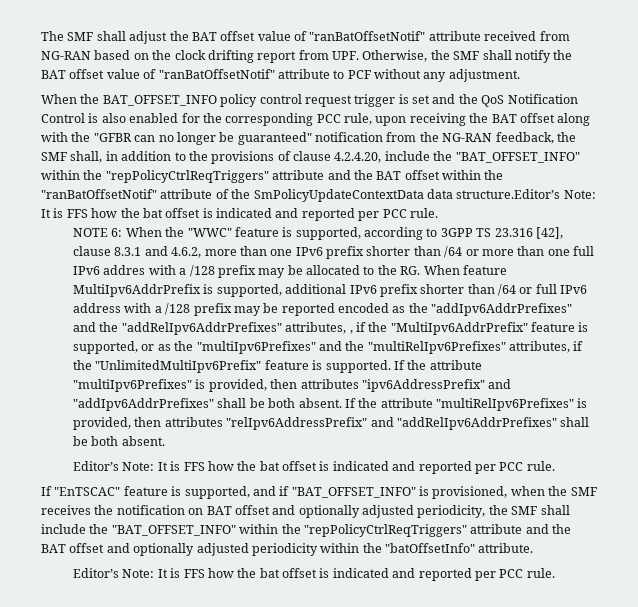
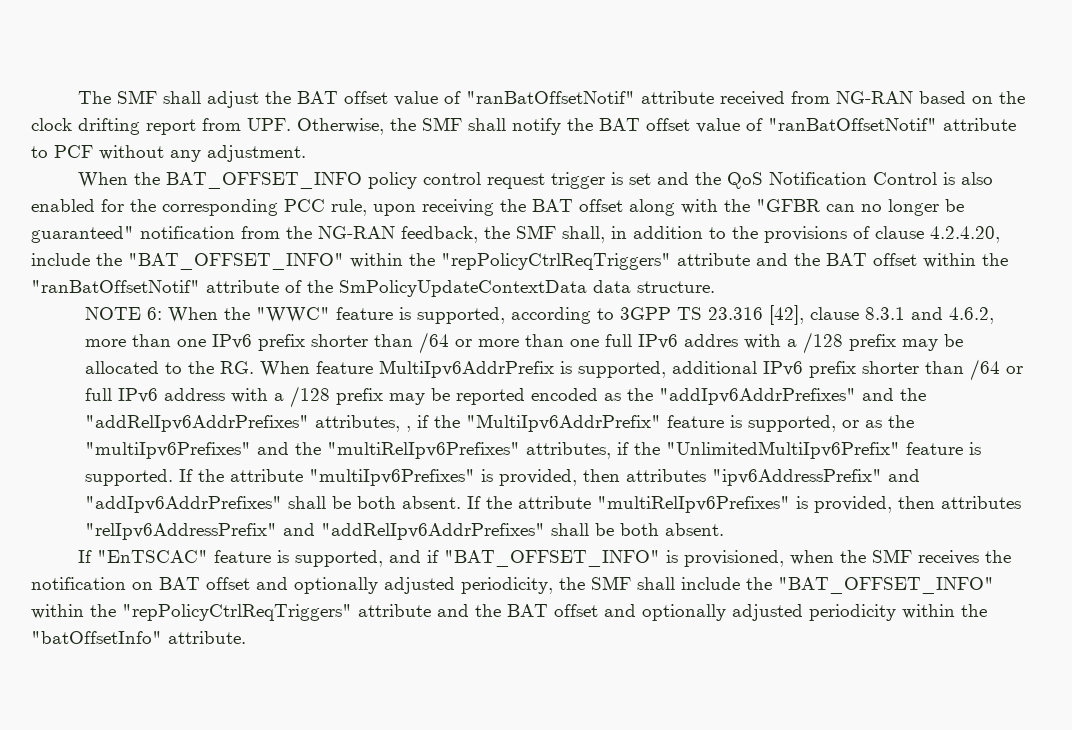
[456,189,596,199] [41,208,438,221] structure.Editor’s Note: It is FFS how the bat offset is indicated and reported per PCC rule. -> [637,281,715,293] structure.
[73,461,555,474] // Editor’s Note: It is FFS how the bat offset is indicated and reported per PCC rule. -> (724, 529) none
[73,568,555,581] // Editor’s Note: It is FFS how the bat offset is indicated and reported per PCC rule. -> (246, 637) none

